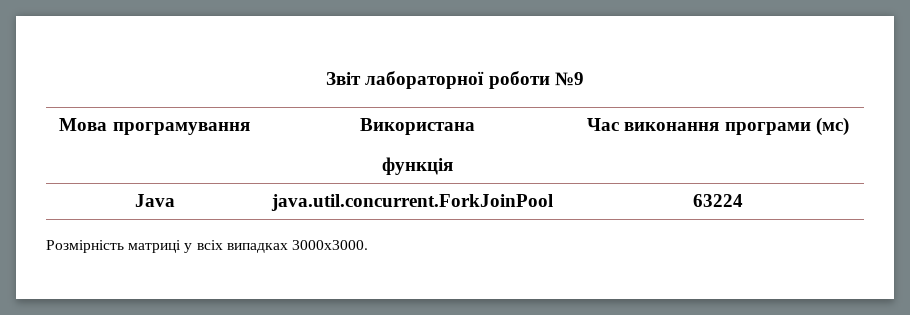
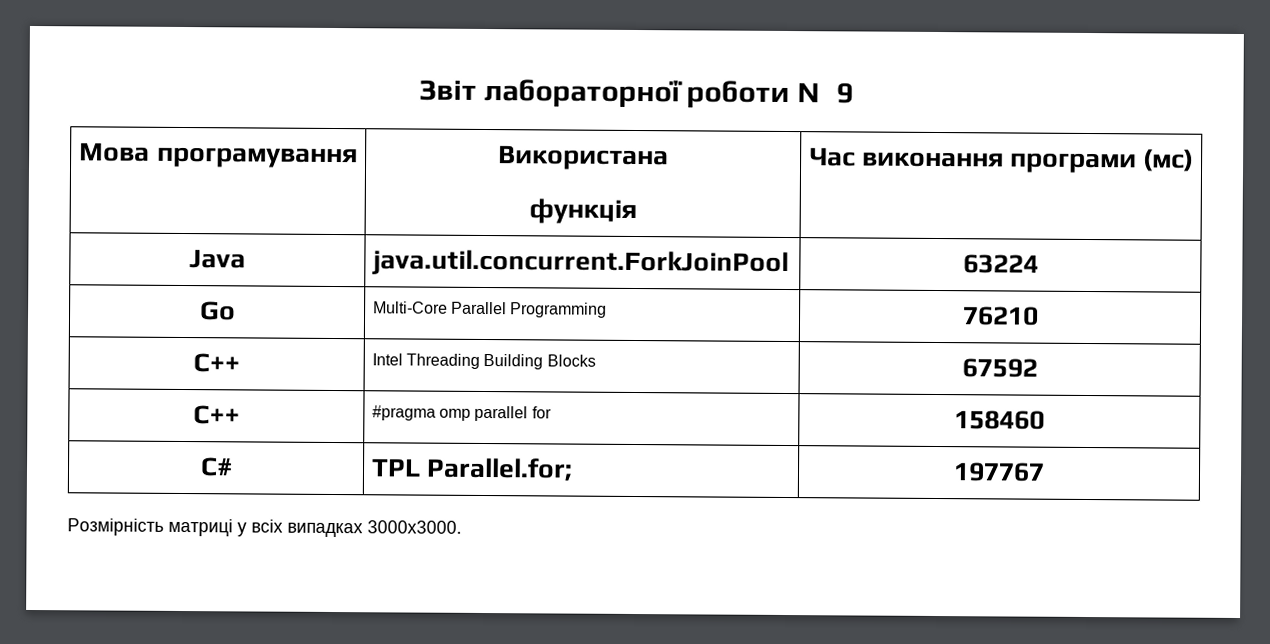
(743, 200) none -> [199,301,236,321] [372,301,608,318] [961,306,1039,326] [193,353,240,373] [371,353,596,370] [961,358,1038,378] [193,405,240,425] [371,405,552,422] [954,410,1045,430] [199,457,233,477] [370,457,573,481] [953,462,1045,482] // Go | Multi-Core Parallel Programming | 76210 // C++ | Intel Threading Building Blocks | 67592 // C++ | #pragma omp parallel for | 158460 // C# | TPL Parallel.for; | 197767

